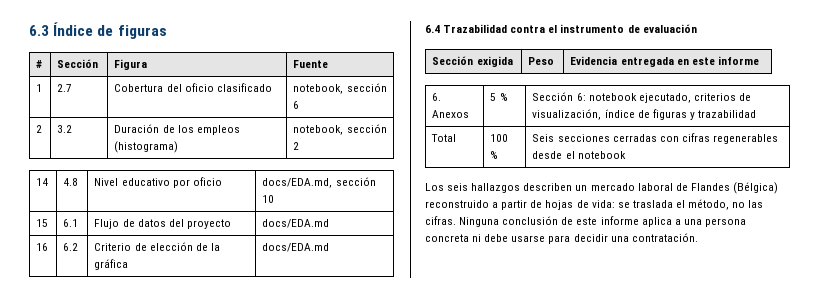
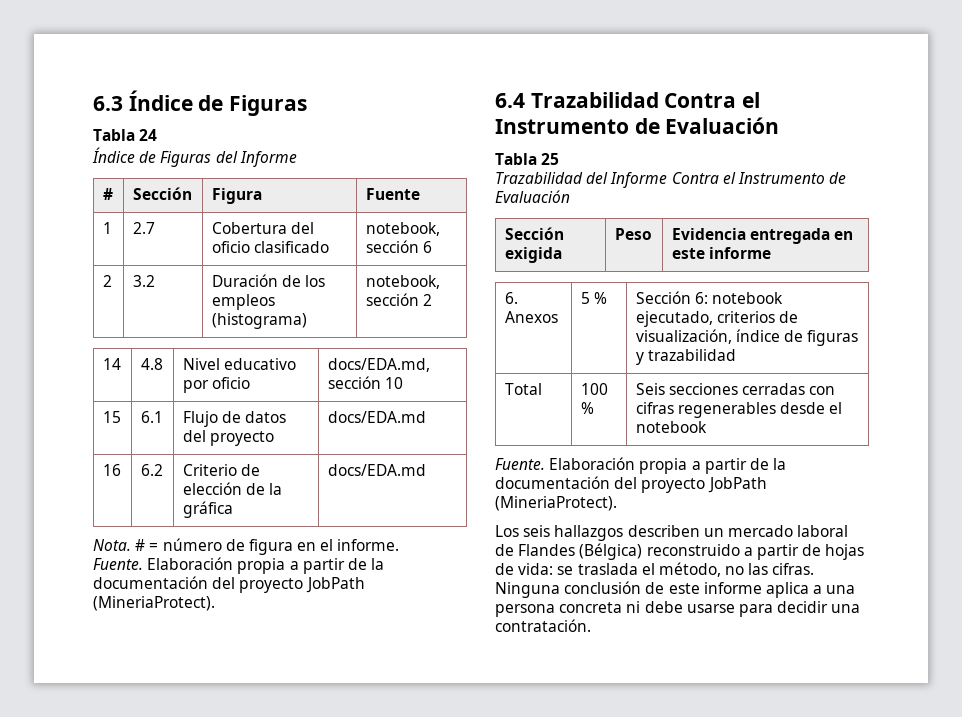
[117,25,167,39] figuras -> [229,95,308,116] [93,129,158,141] [92,147,297,167] Figuras // Tabla 24 // Índice de Figuras del Informe
[425,24,697,33] 6.4 Trazabilidad contra el instrumento de evaluación -> [93,538,400,555] [93,557,385,574] [93,576,365,593] [93,596,215,611] [495,92,761,108] [495,117,780,134] [495,153,560,165] [495,172,847,188] [495,190,570,203] Nota. # = número de figura en el informe. // Fuente. Elaboración propia a partir de la documentación del proyecto JobPath (MineriaProtect). // 6.4 Trazabilidad Contra el Instrumento de Evaluación // Tabla 25 // Trazabilidad del Informe Contra el Instrumento de Evaluación
(626, 155) none -> [495,457,787,474] [495,476,767,493] [495,496,617,511] // Fuente. Elaboración propia a partir de la documentación del proyecto JobPath (MineriaProtect).

